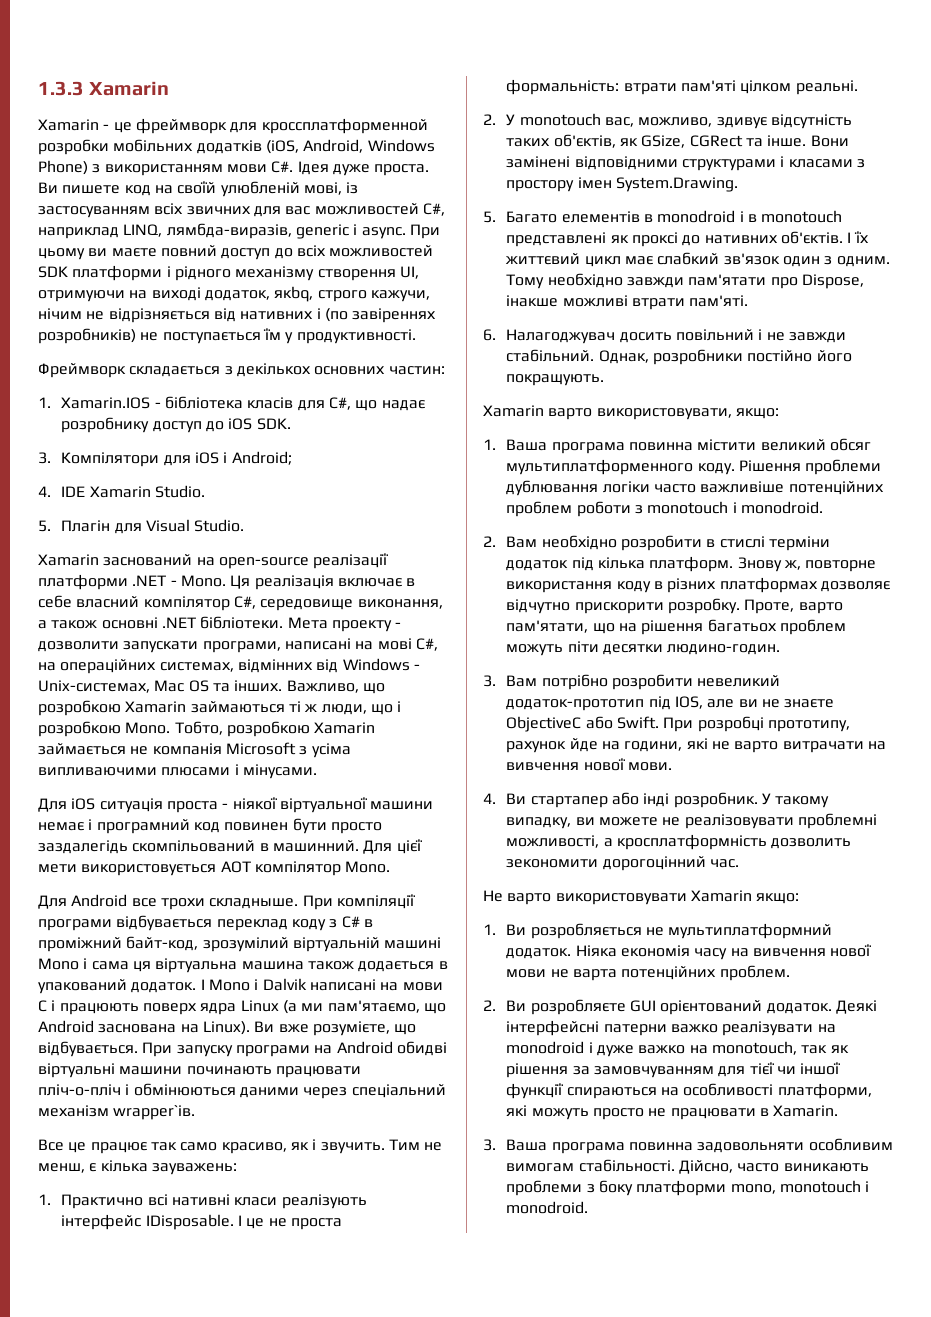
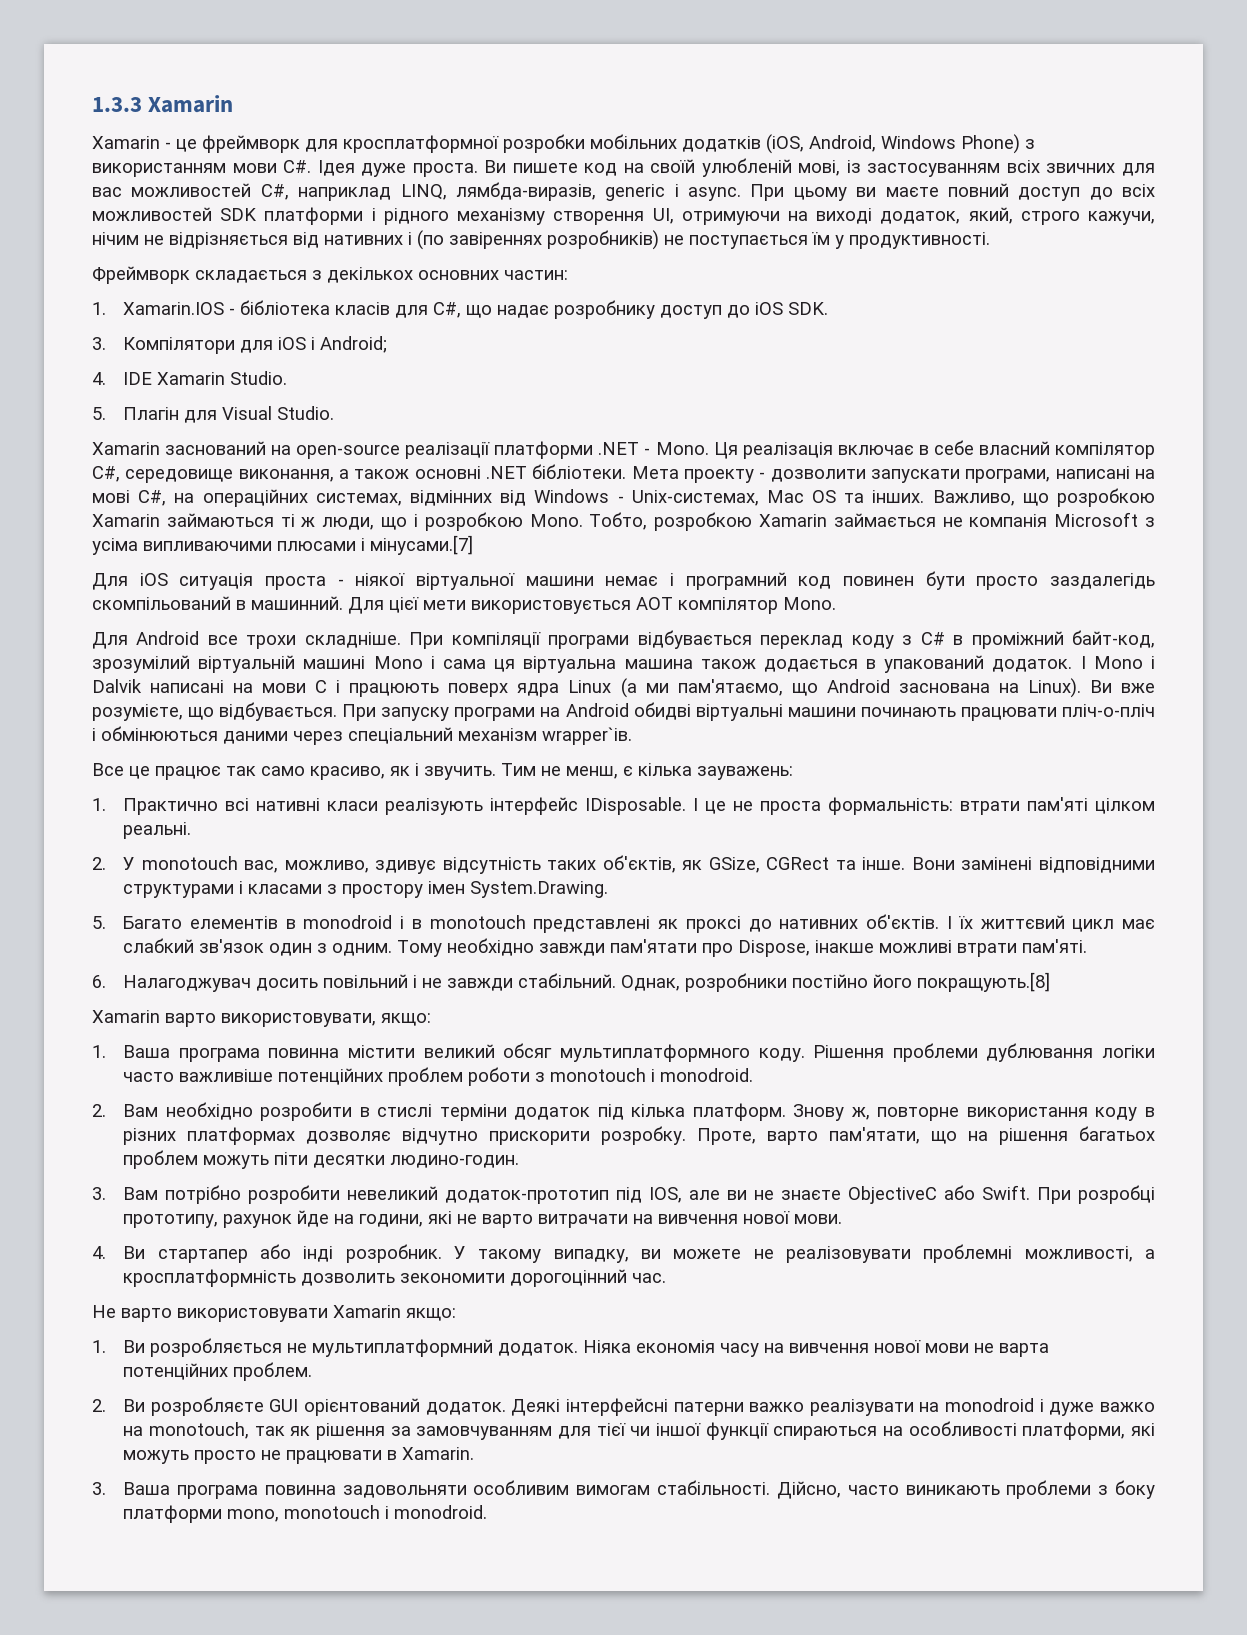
[261,118,428,134] кроссплатформенной -> [343,135,499,153] кросплатформної
[274,286,314,302] якbq, -> [968,207,1013,224] який,
[242,764,317,779] мінусами. -> [370,535,473,555] мінусами.[7]
[209,898,299,909] складныше. -> [304,632,401,648] складніше.
[506,374,605,386] покращують. -> [917,972,1051,992] покращують.[8]
[506,459,694,475] мультиплатформенного -> [559,1044,750,1062] мультиплатформного

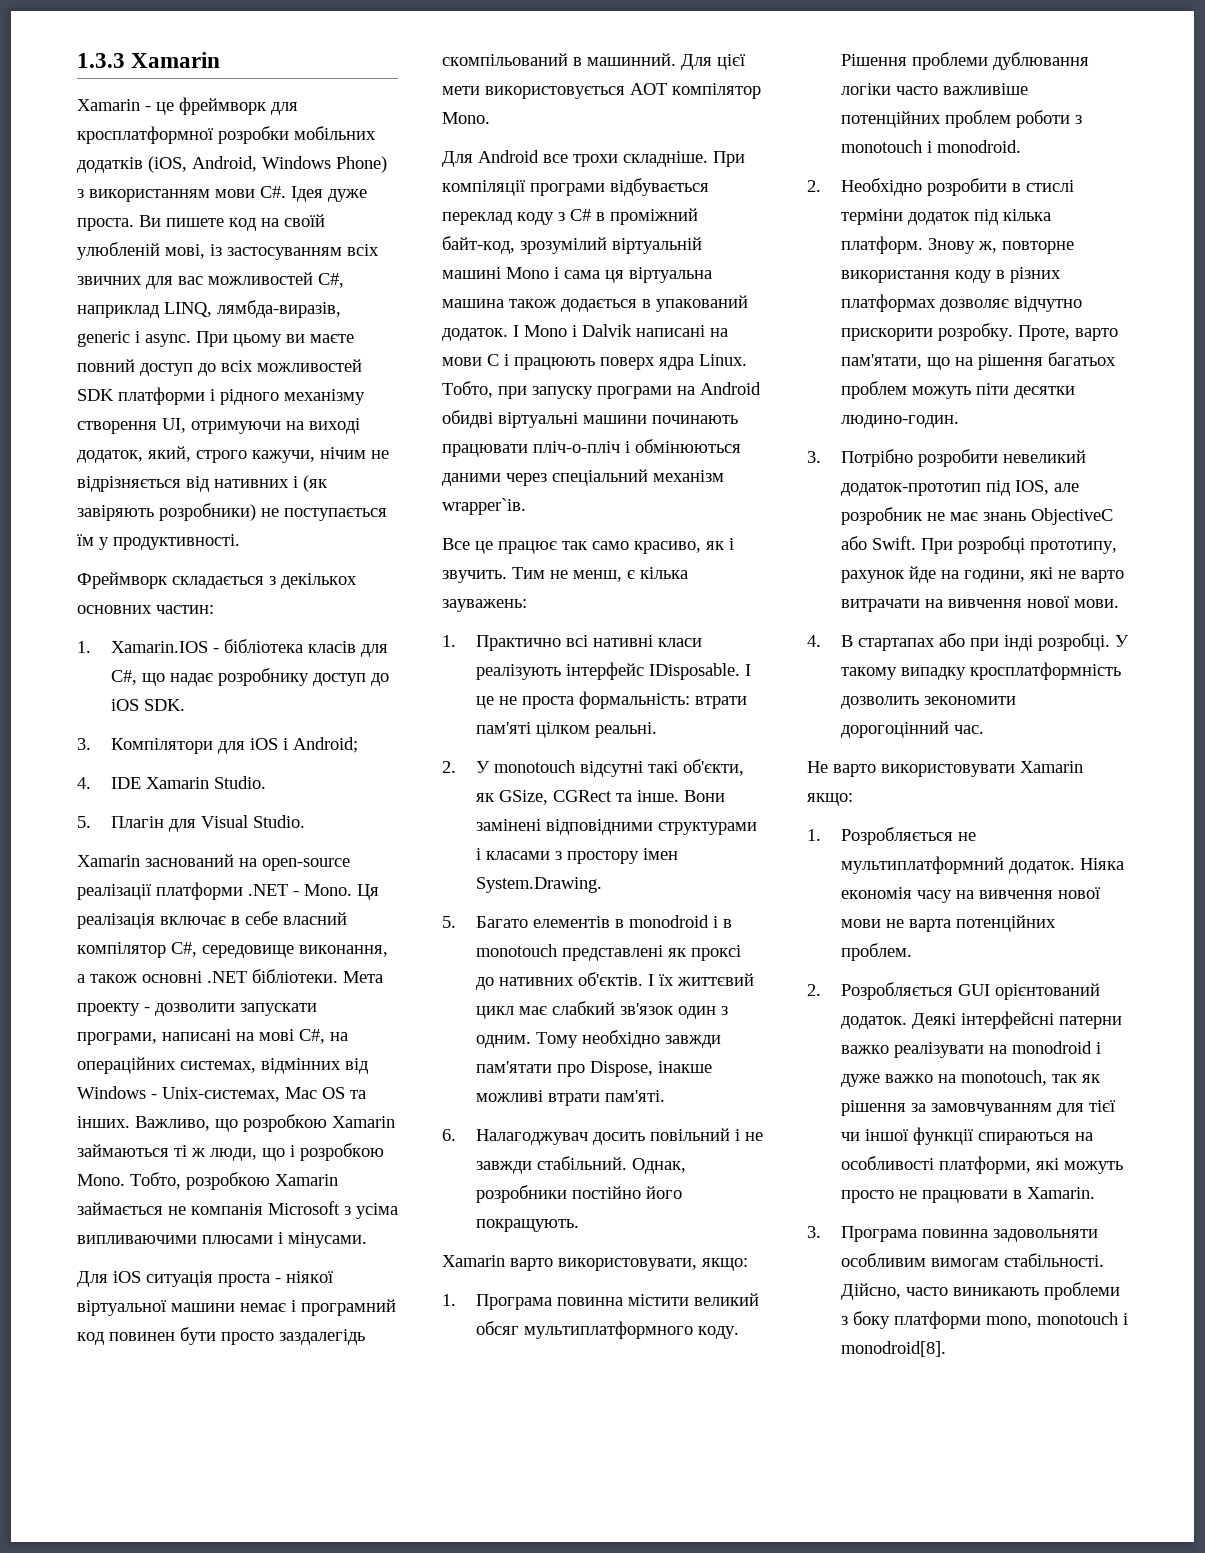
[417,230,659,250] (по завіреннях розробників) -> [303,475,327,492] [77,503,256,521] (як завіряють розробники)
[370,535,473,555] мінусами.[7] -> [288,1232,367,1248] мінусами.
[568,678,1156,698] [92,702,377,721] Linux (а ми пам'ятаємо, що Android заснована на Linux). Ви вже розумієте, що відбувається. При -> [699,354,747,366] [442,381,527,399] Linux. Тобто, при
[244,855,676,874] вас, можливо, здивує відсутність таких об'єктів, -> [579,759,744,777] відсутні такі об'єкти,
[917,972,1051,992] покращують.[8] -> [475,1219,579,1232] покращують.
[123,1045,260,1062] Ваша програма -> [475,1294,552,1310] Програма
[123,1102,253,1120] Вам необхідно -> [840,178,922,196] Необхідно
[123,1185,242,1204] Вам потрібно -> [840,449,913,467] Потрібно
[727,1190,842,1200] ви не знаєте -> [840,507,1026,525] розробник не має знань
[123,1244,1155,1263] Ви стартапер або інді розробник. У такому випадку, ви можете не реалізовувати проблемні можливості, а -> [840,633,1129,651] [840,667,966,680] В стартапах або при інді розробці. У такому випадку
[123,1338,283,1357] Ви розробляється -> [840,827,953,845] Розробляється
[123,1397,264,1416] Ви розробляєте -> [840,982,953,1000] Розробляється
[123,1482,259,1499] Ваша програма -> [840,1226,917,1242] Програма
[394,1505,488,1519] monodroid. -> [840,1341,946,1357] monodroid[8].

